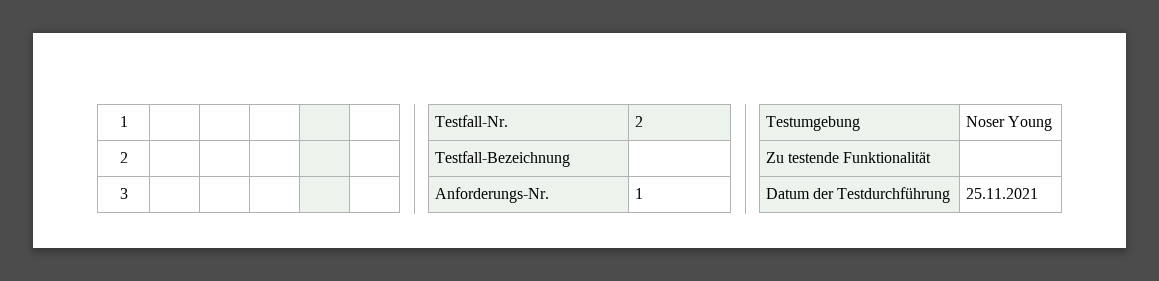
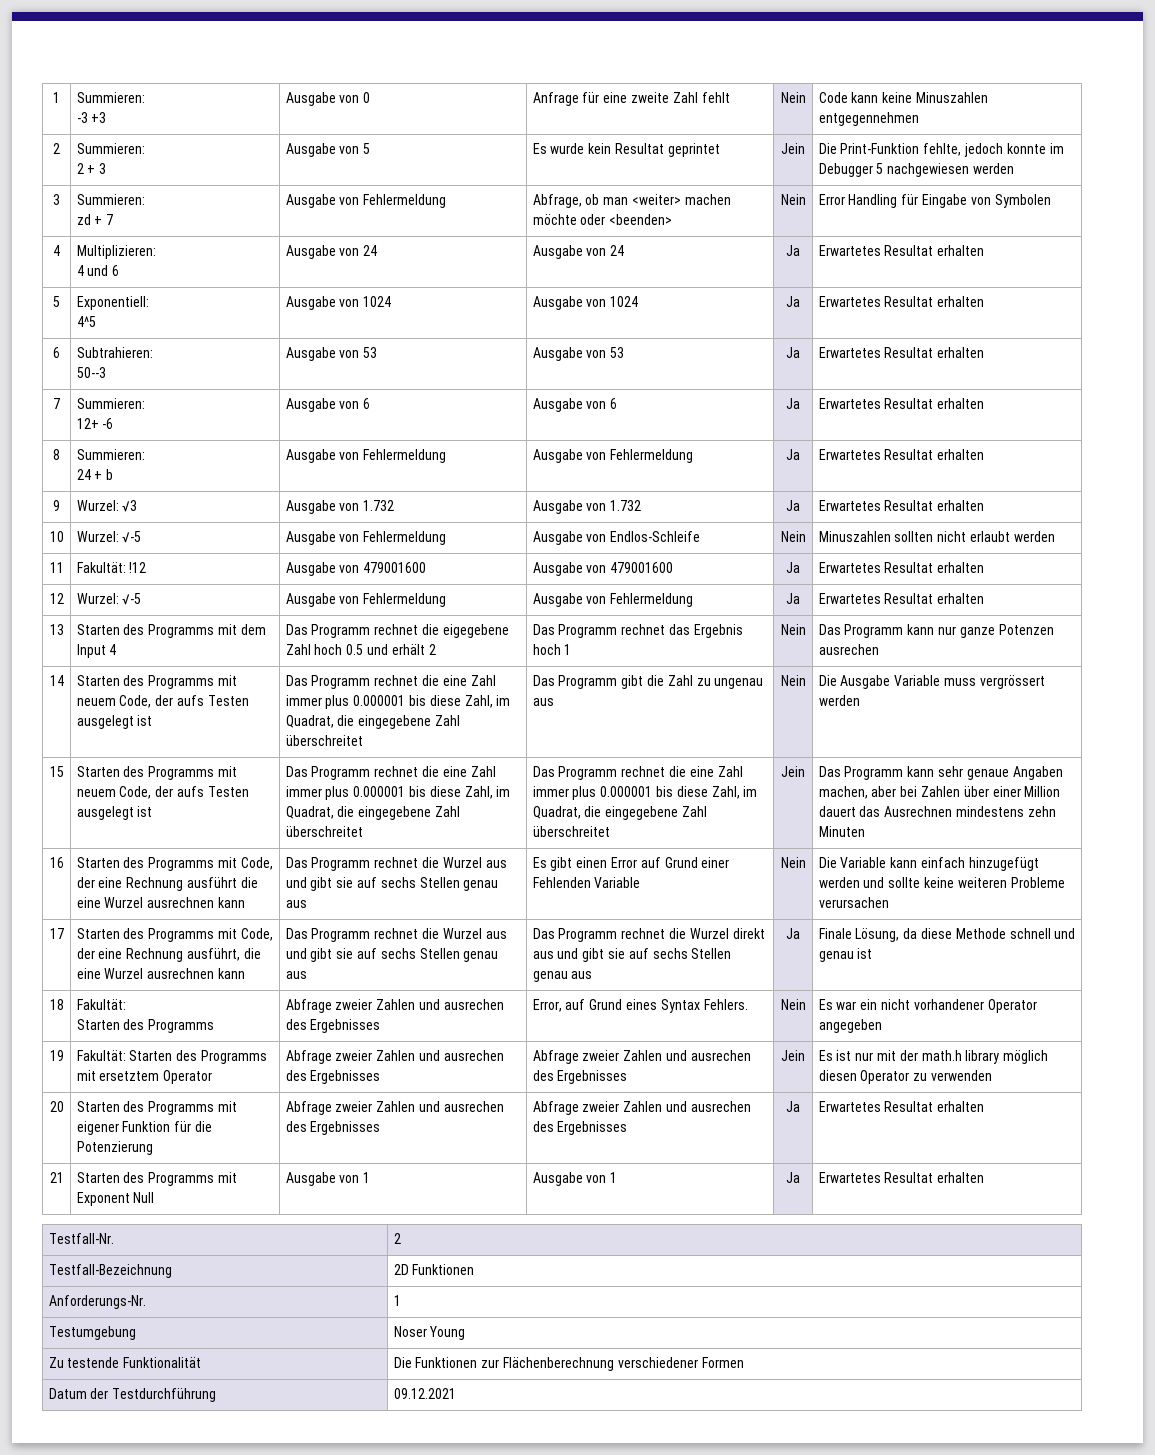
[119,116,128,127] [119,152,128,163] [119,188,128,199] 1 | | | | | // 2 | | | | | // 3 | | | | | -> [53,92,60,103] [76,92,145,103] [76,112,107,123] [285,92,371,106] [532,92,730,106] [780,92,806,103] [818,92,988,103] [818,112,919,126] [53,143,60,154] [76,143,145,154] [76,163,107,174] [285,143,371,157] [532,143,720,157] [781,143,805,154] [818,143,1064,157] [818,163,1014,177] [53,194,60,205] [76,194,145,205] [76,214,114,225] [285,194,447,208] [532,194,731,208] [532,214,673,225] [780,194,806,205] [818,194,1051,208] [53,245,60,256] [76,245,156,259] [76,265,120,276] [285,245,378,259] [532,245,625,259] [786,245,800,256] [818,245,985,256] [53,296,60,307] [76,296,149,310] [76,316,96,327] [285,296,392,310] [532,296,639,310] [786,296,800,307] [818,296,985,307] [53,347,60,358] [76,347,153,358] [76,367,106,378] [285,347,378,361] [532,347,625,361] [786,347,800,358] [818,347,985,358] [53,398,60,409] [76,398,145,409] [76,418,114,429] [285,398,371,412] [532,398,618,412] [786,398,800,409] [818,398,985,409] [53,449,60,460] [76,449,145,460] [76,469,114,480] [285,449,447,463] [532,449,694,463] [786,449,800,460] [818,449,985,460] [53,500,60,511] [76,500,138,512] [285,500,395,514] [532,500,642,514] [786,500,800,511] [818,500,985,511] [49,531,64,542] [76,531,142,543] [285,531,447,545] [532,531,701,545] [780,531,806,542] [818,531,1055,542] [49,562,64,573] [76,562,147,573] [285,562,427,576] [532,562,674,576] [786,562,800,573] [818,562,985,573] [49,593,64,604] [76,593,142,605] [285,593,447,607] [532,593,694,607] [786,593,800,604] [818,593,985,604] [49,624,64,635] [76,624,266,638] [76,644,117,658] [285,624,509,638] [285,644,436,655] [532,624,743,638] [532,644,572,655] [780,624,806,635] [818,624,1054,638] [818,644,879,655] [49,675,64,686] [76,675,237,689] [76,695,249,708] [76,715,153,729] [285,675,496,689] [285,695,511,709] [285,715,460,729] [285,735,363,746] [532,675,764,689] [532,698,554,706] [780,675,806,686] [818,675,1045,689] [818,695,860,706] [49,766,64,777] [76,766,237,780] [76,786,249,799] [76,806,153,820] [285,766,496,780] [285,786,511,800] [285,806,460,820] [285,826,363,837] [532,766,743,780] [532,786,758,800] [532,806,707,820] [532,826,610,837] [781,766,805,777] [818,766,1063,780] [818,786,1061,799] [818,806,1056,817] [818,826,865,837] [49,857,64,868] [76,857,273,871] [76,877,258,891] [76,897,245,908] [285,857,507,871] [285,877,499,891] [285,900,307,908] [532,857,730,871] [532,877,641,888] [780,857,806,868] [818,857,1039,871] [818,877,1065,888] [818,897,889,908] [49,928,64,939] [76,928,273,942] [76,948,261,962] [76,968,245,979] [285,928,507,942] [285,948,499,962] [285,971,307,979] [532,928,765,942] [532,948,732,962] [532,971,593,982] [786,928,800,939] [818,928,1076,942] [818,948,873,962] [49,999,64,1010] [76,999,126,1010] [76,1019,215,1033] [285,999,504,1013] [285,1019,381,1033] [532,999,748,1013] [780,999,806,1010] [818,999,1037,1013] [818,1019,882,1033] [49,1050,64,1061] [76,1050,267,1064] [76,1070,213,1084] [285,1050,504,1064] [285,1070,381,1084] [532,1050,751,1064] [532,1070,628,1084] [781,1050,805,1061] [818,1050,1049,1064] [818,1070,992,1084] [49,1101,64,1112] [76,1101,237,1115] [76,1121,212,1135] [76,1141,153,1155] [285,1101,504,1115] [285,1121,381,1135] [532,1101,751,1115] [532,1121,628,1135] [786,1101,800,1112] [818,1101,985,1112] [49,1172,64,1183] [76,1172,237,1186] [76,1192,155,1206] [285,1172,371,1186] [532,1172,618,1186] [786,1172,800,1183] [818,1172,985,1183] 1 | Summieren: // -3 +3 | Ausgabe von 0 | Anfrage für eine zweite Zahl fehlt | Nein | Code kann keine Minuszahlen entgegennehmen // 2 | Summieren: // 2 + 3 | Ausgabe von 5 | Es wurde kein Resultat geprintet | Jein | Die Print-Funktion fehlte, jedoch konnte im Debugger 5 nachgewiesen werden // 3 | Summieren: // zd + 7 | Ausgabe von Fehlermeldung | Abfrage, ob man <weiter> machen möchte oder <beenden> | Nein | Error Handling für Eingabe von Symbolen // 4 | Multiplizieren: // 4 und 6 | Ausgabe von 24 | Ausgabe von 24 | Ja | Erwartetes Resultat erhalten // 5 | Exponentiell: // 4^5 | Ausgabe von 1024 | Ausgabe von 1024 | Ja | Erwartetes Resultat erhalten // 6 | Subtrahieren: // 50--3 | Ausgabe von 53 | Ausgabe von 53 | Ja | Erwartetes Resultat erhalten // 7 | Summieren: // 12+ -6 | Ausgabe von 6 | Ausgabe von 6 | Ja | Erwartetes Resultat erhalten // 8 | Summieren: // 24 + b | Ausgabe von Fehlermeldung | Ausgabe von Fehlermeldung | Ja | Erwartetes Resultat erhalten // 9 | Wurzel: √3 | Ausgabe von 1.732 | Ausgabe von 1.732 | Ja | Erwartetes Resultat erhalten // 10 | Wurzel: √-5 | Ausgabe von Fehlermeldung | Ausgabe von Endlos-Schleife | Nein | Minuszahlen sollten nicht erlaubt werden // 11 | Fakultät: !12 | Ausgabe von 479001600 | Ausgabe von 479001600 | Ja | Erwartetes Resultat erhalten // 12 | Wurzel: √-5 | Ausgabe von Fehlermeldung | Ausgabe von Fehlermeldung | Ja | Erwartetes Resultat erhalten // 13 | Starten des Programms mit dem Input 4 | Das Programm rechnet die eigegebene Zahl hoch 0.5 und erhält 2 | Das Programm rechnet das Ergebnis hoch 1 | Nein | Das Programm kann nur ganze Potenzen ausrechen // 14 | Starten des Programms mit neuem Code, der aufs Testen ausgelegt ist | Das Programm rechnet die eine Zahl immer plus 0.000001 bis diese Zahl, im Quadrat, die eingegebene Zahl überschreitet | Das Programm gibt die Zahl zu ungenau aus | Nein | Die Ausgabe Variable muss vergrössert werden // 15 | Starten des Programms mit neuem Code, der aufs Testen ausgelegt ist | Das Programm rechnet die eine Zahl immer plus 0.000001 bis diese Zahl, im Quadrat, die eingegebene Zahl überschreitet | Das Programm rechnet die eine Zahl immer plus 0.000001 bis diese Zahl, im Quadrat, die eingegebene Zahl überschreitet | Jein | Das Programm kann sehr genaue Angaben machen, aber bei Zahlen über einer Million dauert das Ausrechnen mindestens zehn Minuten // 16 | Starten des Programms mit Code, der eine Rechnung ausführt die eine Wurzel ausrechnen kann | Das Programm rechnet die Wurzel aus und gibt sie auf sechs Stellen genau aus | Es gibt einen Error auf Grund einer Fehlenden Variable | Nein | Die Variable kann einfach hinzugefügt werden und sollte keine weiteren Probleme verursachen // 17 | Starten des Programms mit Code, der eine Rechnung ausführt, die eine Wurzel ausrechnen kann | Das Programm rechnet die Wurzel aus und gibt sie auf sechs Stellen genau aus | Das Programm rechnet die Wurzel direkt aus und gibt sie auf sechs Stellen genau aus | Ja | Finale Lösung, da diese Methode schnell und genau ist // 18 | Fakultät: // Starten des Programms | Abfrage zweier Zahlen und ausrechen des Ergebnisses | Error, auf Grund eines Syntax Fehlers. | Nein | Es war ein nicht vorhandener Operator angegeben // 19 | Fakultät: Starten des Programms mit ersetztem Operator | Abfrage zweier Zahlen und ausrechen des Ergebnisses | Abfrage zweier Zahlen und ausrechen des Ergebnisses | Jein | Es ist nur mit der math.h library möglich diesen Operator zu verwenden // 20 | Starten des Programms mit eigener Funktion für die Potenzierung | Abfrage zweier Zahlen und ausrechen des Ergebnisses | Abfrage zweier Zahlen und ausrechen des Ergebnisses | Ja | Erwartetes Resultat erhalten // 21 | Starten des Programms mit Exponent Null | Ausgabe von 1 | Ausgabe von 1 | Ja | Erwartetes Resultat erhalten
(570, 159) none -> [393,1264,475,1275] 2D Funktionen
(932, 157) none -> [393,1357,744,1371] Die Funktionen zur Flächenberechnung verschiedener Formen
[965,188,1038,199] 25.11.2021 -> [393,1388,456,1399] 09.12.2021

